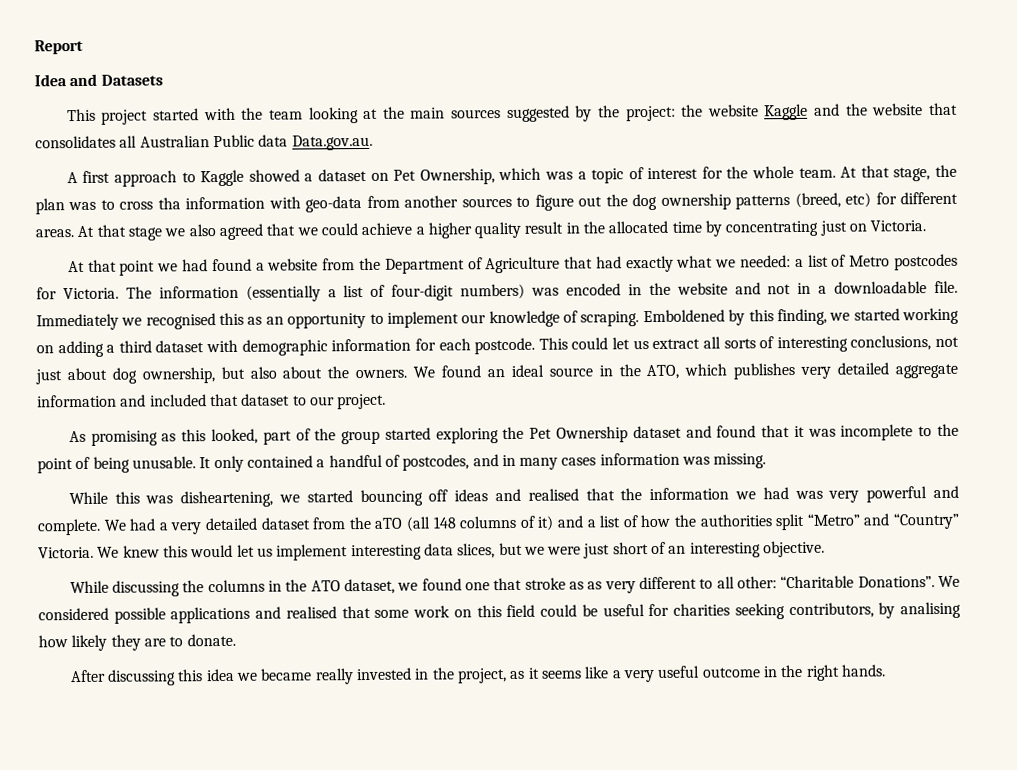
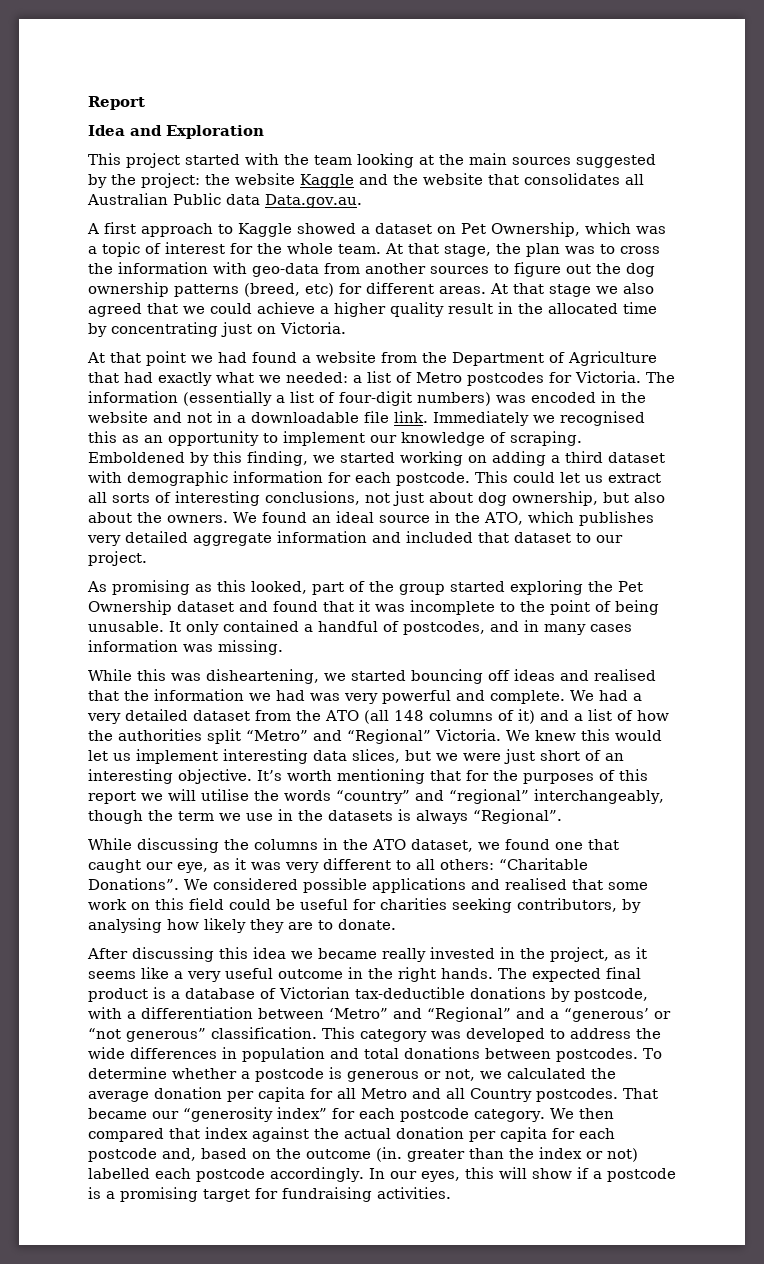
[100,74,163,86] Datasets -> [166,125,264,139] Exploration
[157,197,181,210] tha -> [88,263,113,274] the
[933,280,958,294] file. -> [364,411,428,423] file link.
[374,517,404,529] aTO -> [325,710,359,721] ATO
[893,512,961,530] “Country” -> [347,729,431,744] “Regional”
(826, 549) none -> [257,769,648,784] [88,789,664,804] [88,809,562,824] It’s worth mentioning that for the purposes of this report we will utilise the words “country” and “regional” interchangeably, though the term we use in the datasets is always “Regional”.
[524,577,603,590] stroke as as -> [88,858,281,873] caught our eye, as it was
[737,576,778,589] other: -> [440,859,494,870] others:
[899,601,961,619] analising -> [88,918,162,933] analysing
(886, 670) none -> [498,967,641,982] [88,987,648,1002] [88,1007,671,1022] [88,1027,661,1042] [88,1047,662,1062] [88,1067,616,1082] [88,1087,658,1102] [88,1107,614,1122] [88,1127,615,1142] [88,1147,638,1162] [88,1167,676,1182] [88,1187,451,1202] The expected final product is a database of Victorian tax-deductible donations by postcode, with a differentiation between ‘Metro” and “Regional” and a “generous’ or “not generous” classification. This category was developed to address the wide differences in population and total donations between postcodes. To determine whether a postcode is generous or not, we calculated the average donation per capita for all Metro and all Country postcodes. That became our “generosity index” for each postcode category. We then compared that index against the actual donation per capita for each postcode and, based on the outcome (in. greater than the index or not) labelled each postcode accordingly. In our eyes, this will show if a postcode is a promising target for fundraising activities.

